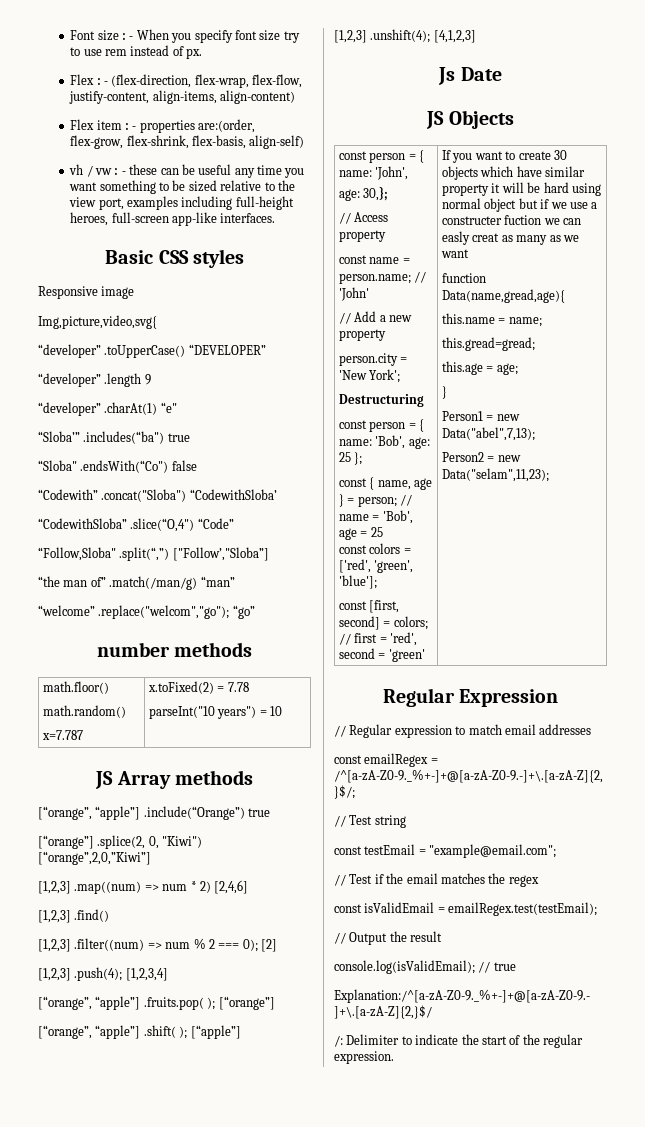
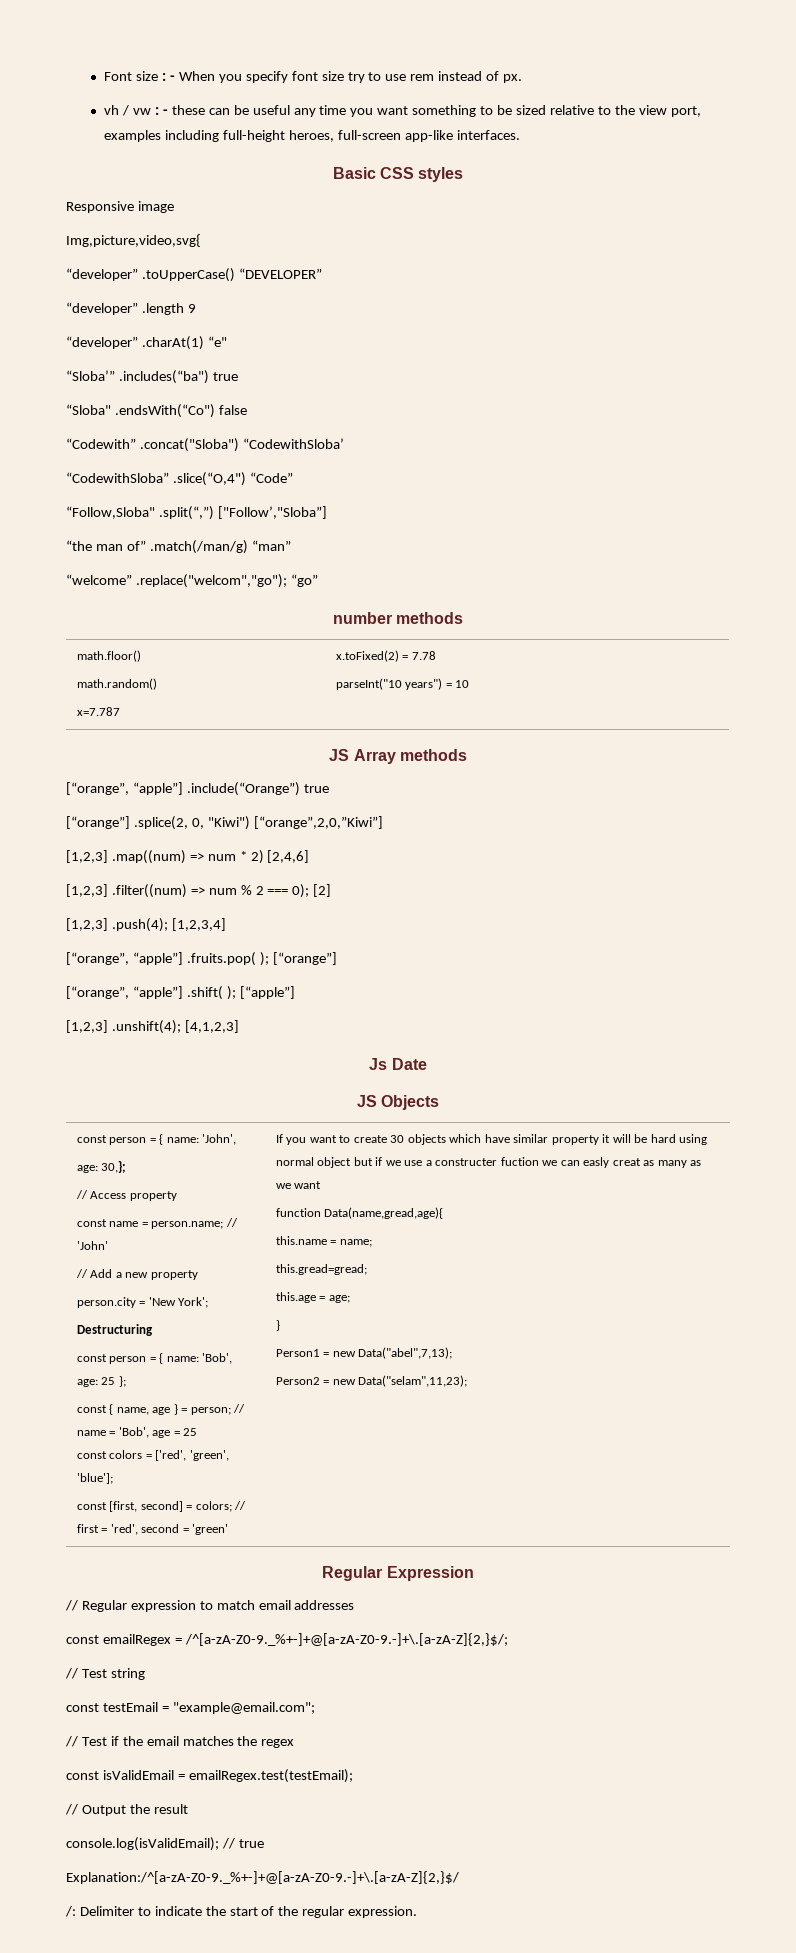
[70,74,303,88] [69,90,295,104] [70,119,256,133] [70,135,305,149] // Flex : - (flex-direction, flex-wrap, flex-flow, justify-content, align-items, align-content) // Flex item : - properties are:(order, flex-grow, flex-shrink, flex-basis, align-self) -> (523, 78) none
[38,909,110,923] // [1,2,3] .find() -> (310, 856) none

